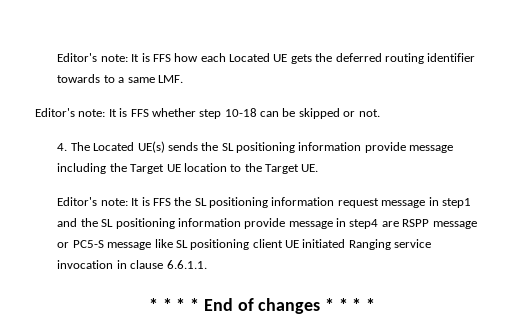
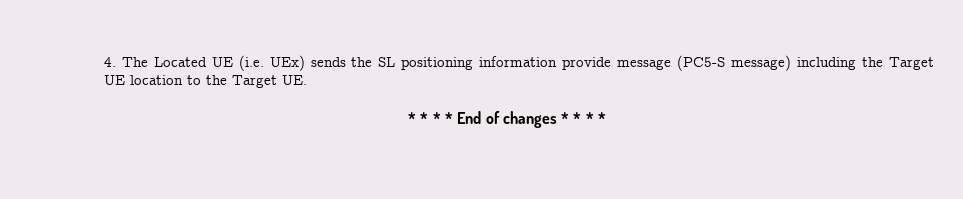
[57,53,476,64] [57,74,183,83] [35,108,380,119] [57,141,165,153] Editor's note: It is FFS how each Located UE gets the deferred routing identifier towards to a same LMF. // Editor's note: It is FFS whether step 10-18 can be skipped or not. // 4. The Located UE(s) -> [103,55,305,71] 4. The Located UE (i.e. UEx)
(454, 149) none -> [677,55,792,71] (PC5-S message)
[57,197,471,208] [57,218,477,229] [57,239,432,250] [57,260,207,269] // Editor's note: It is FFS the SL positioning information request message in step1 and the SL positioning information provide message in step4 are RSPP message or PC5-S message like SL positioning client UE initiated Ranging service invocation in clause 6.6.1.1. -> (307, 80) none

